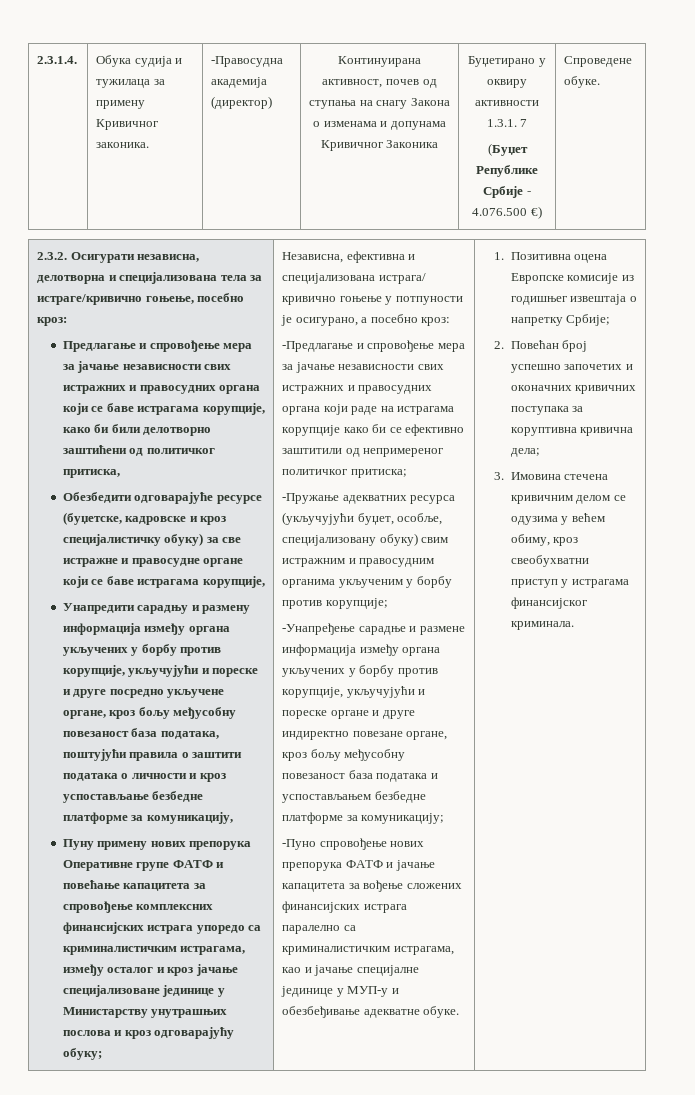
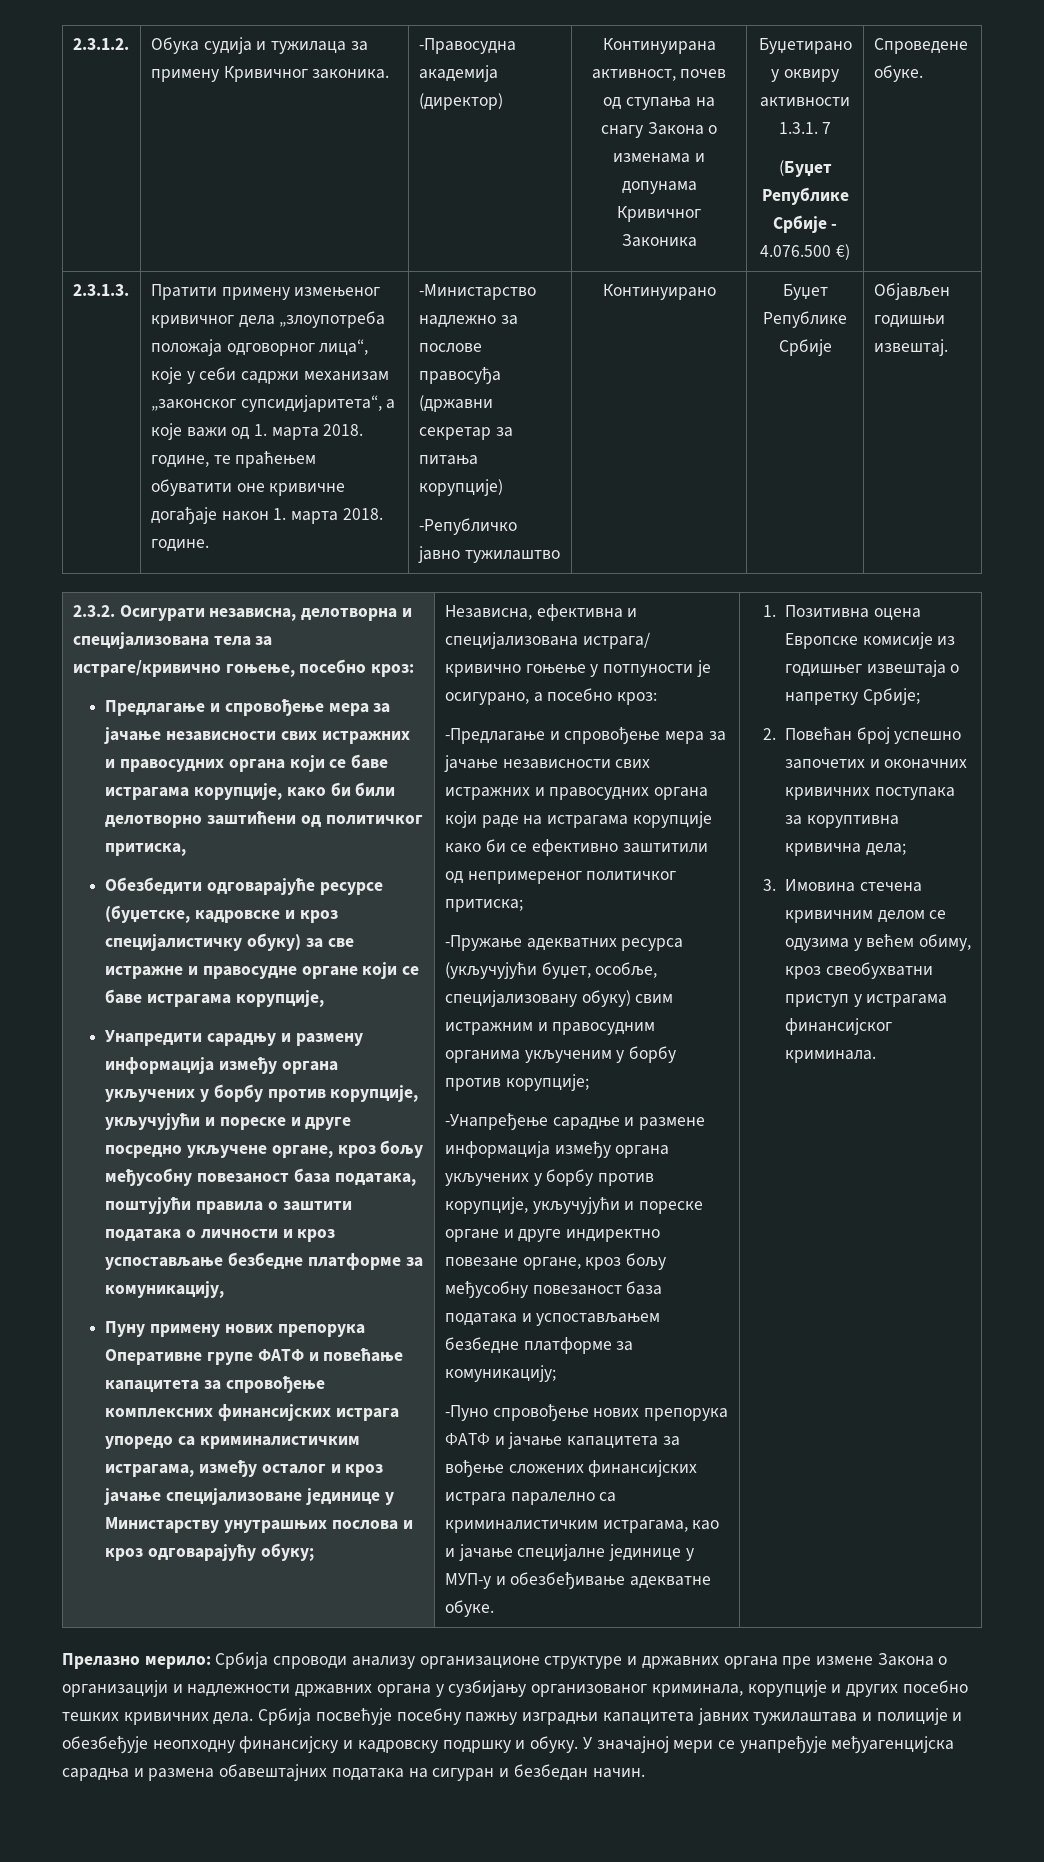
[37,56,78,64] 2.3.1.4. -> [72,38,129,50] 2.3.1.2.
(601, 82) none -> [72,284,129,296] [150,284,381,300] [150,311,386,328] [150,339,369,356] [150,367,389,384] [150,395,396,412] [150,423,364,440] [150,451,317,468] [150,479,346,496] [150,507,383,525] [150,539,209,552] [418,284,536,300] [418,315,518,328] [418,343,482,353] [418,367,501,385] [418,395,493,412] [418,427,513,440] [418,455,478,465] [418,479,503,496] [418,518,517,535] [417,546,560,563] [602,284,716,300] [782,284,828,300] [763,311,847,328] [778,339,832,356] [873,283,950,300] [873,315,945,328] [873,339,948,356] // 2.3.1.3. | Пратити примену измењеног кривичног дела „злоупотреба положаја одговорног лица“, које у себи садржи механизам „законског супсидијаритета“, а које важи од 1. марта 2018. године, те праћењем обуватити оне кривичне догађаје након 1. марта 2018. године. | -Mинистaрствo надлежно за послове правосуђа (држaвни сeкрeтaр зa питaњa кoрупциje) // -Републичко јавно тужилаштво | Кoнтинуирaно | Буџет Републике Србије | Oбjaвљeн гoдишњи извeштaj.
(574, 625) none -> [62,1652,948,1669] [62,1680,968,1697] [62,1708,963,1725] [62,1736,955,1754] [62,1764,645,1781] // Прелазно мерило: Србија спроводи анализу организационе структуре и државних органа пре измене Закона о организацији и надлежности државних органа у сузбијању организованог криминала, корупције и других посебно тешких кривичних дела. Србија посвећује посебну пажњу изградњи капацитета јавних тужилаштава и полиције и обезбеђује неопходну финансијску и кадровску подршку и обуку. У значајној мери се унапређује међуагенцијска сарадња и размена обавештајних података на сигуран и безбедан начин.

